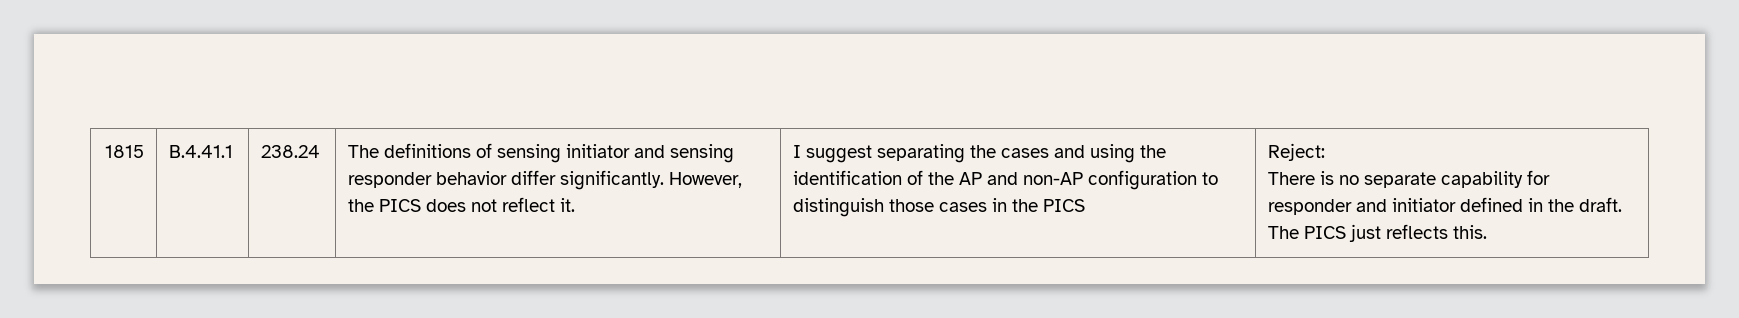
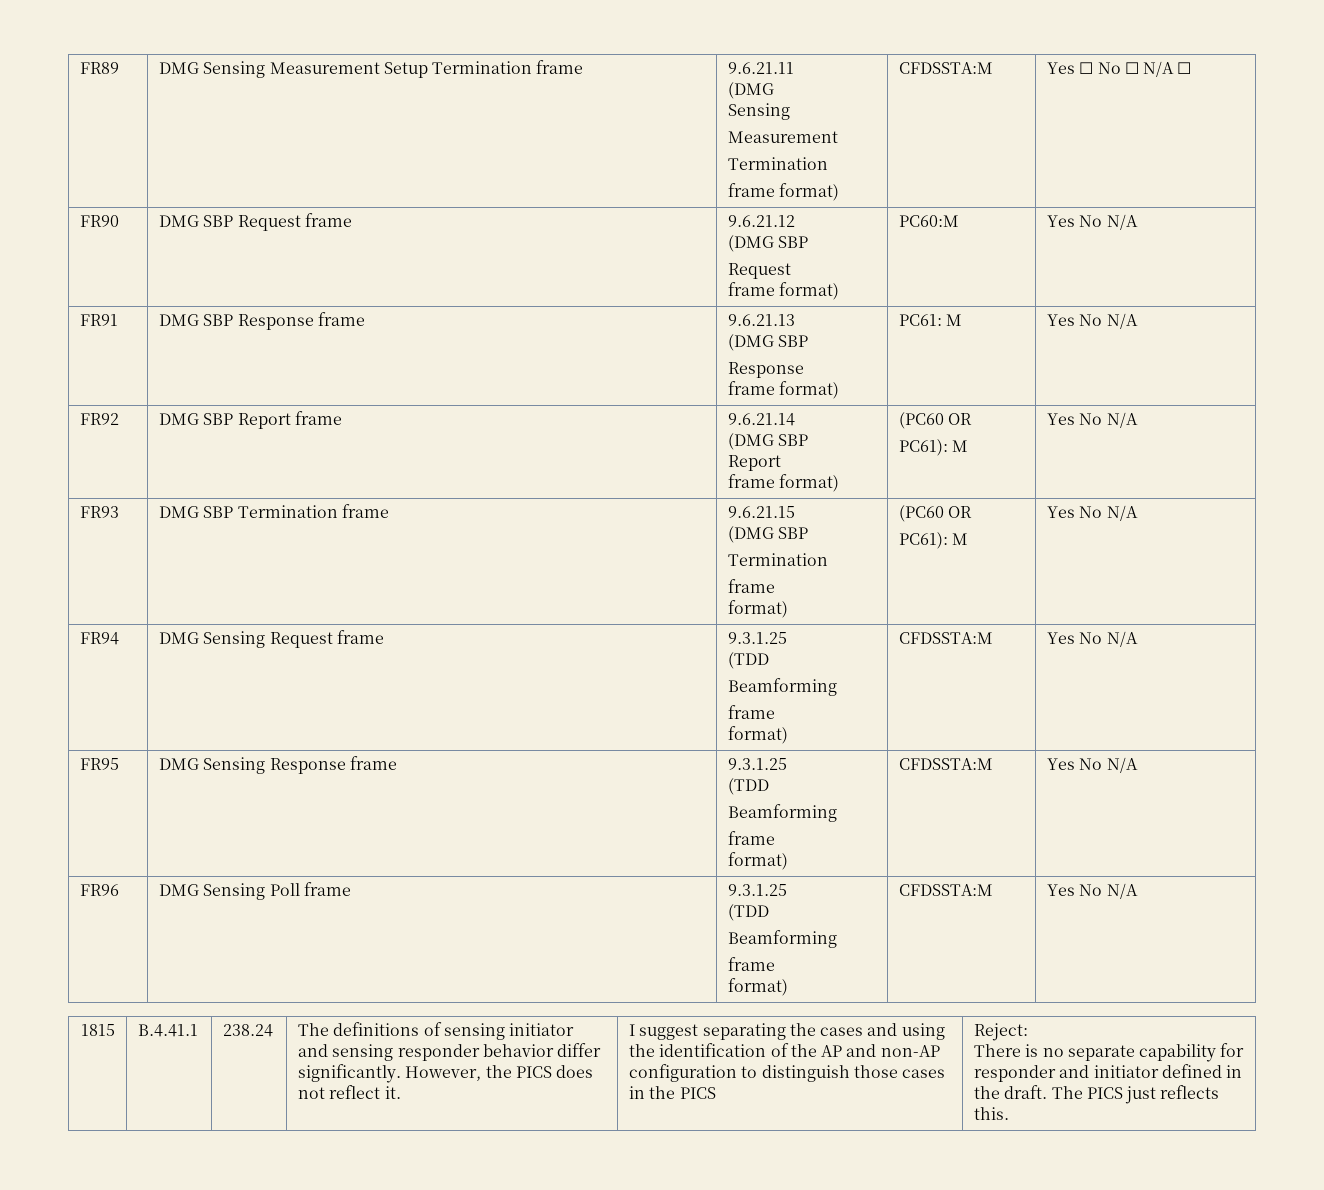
(104, 151) none -> [79,62,119,74] [158,60,584,78] [727,62,794,74] [727,82,774,99] [727,103,790,120] [727,131,838,143] [727,157,828,170] [727,183,840,201] [898,62,993,74] [1046,61,1192,77] [79,215,119,227] [158,213,352,231] [727,215,795,227] [727,235,809,252] [727,263,791,279] [727,282,840,300] [898,215,959,227] [1046,214,1138,230] [79,314,118,326] [158,312,365,330] [727,314,795,326] [727,334,809,351] [727,362,804,378] [727,381,840,399] [898,314,963,326] [1046,313,1138,329] [79,413,119,425] [158,411,342,429] [727,413,795,426] [727,433,809,450] [727,455,781,471] [727,474,840,492] [898,412,973,429] [898,439,969,456] [1046,412,1138,428] [79,506,119,518] [158,504,389,518] [727,506,795,518] [727,526,809,543] [727,553,828,566] [727,579,775,593] [727,600,788,618] [898,505,973,522] [898,532,969,549] [1046,505,1138,521] [79,632,119,645] [158,630,384,648] [727,632,787,644] [727,652,769,669] [727,678,837,696] [727,705,775,719] [727,726,788,744] [898,632,993,644] [1046,631,1138,647] [79,758,119,770] [158,756,397,774] [727,758,787,770] [727,778,769,795] [727,804,837,822] [727,831,775,845] [727,852,788,870] [898,758,993,770] [1046,757,1138,773] [79,884,119,896] [158,882,351,900] [727,884,787,896] [727,904,769,921] [727,930,837,948] [727,957,775,971] [727,978,788,996] [898,884,993,896] [1046,883,1138,899] FR89 | DMG Sensing Measurement Setup Termination frame | 9.6.21.11 // (DMG // Sensing // Measurement // Termination // frame format) | CFDSSTA:M | Yes ☐ No ☐ N/A ☐ // FR90 | DMG SBP Request frame | 9.6.21.12 // (DMG SBP // Request // frame format) | PC60:M | Yes No N/A // FR91 | DMG SBP Response frame | 9.6.21.13 // (DMG SBP // Response // frame format) | PC61: M | Yes No N/A // FR92 | DMG SBP Report frame | 9.6.21.14 // (DMG SBP // Report // frame format) | (PC60 OR // PC61): M | Yes No N/A // FR93 | DMG SBP Termination frame | 9.6.21.15 // (DMG SBP // Termination // frame // format) | (PC60 OR // PC61): M | Yes No N/A // FR94 | DMG Sensing Request frame | 9.3.1.25 // (TDD // Beamforming // frame // format) | CFDSSTA:M | Yes No N/A // FR95 | DMG Sensing Response frame | 9.3.1.25 // (TDD // Beamforming // frame // format) | CFDSSTA:M | Yes No N/A // FR96 | DMG Sensing Poll frame | 9.3.1.25 // (TDD // Beamforming // frame // format) | CFDSSTA:M | Yes No N/A //

